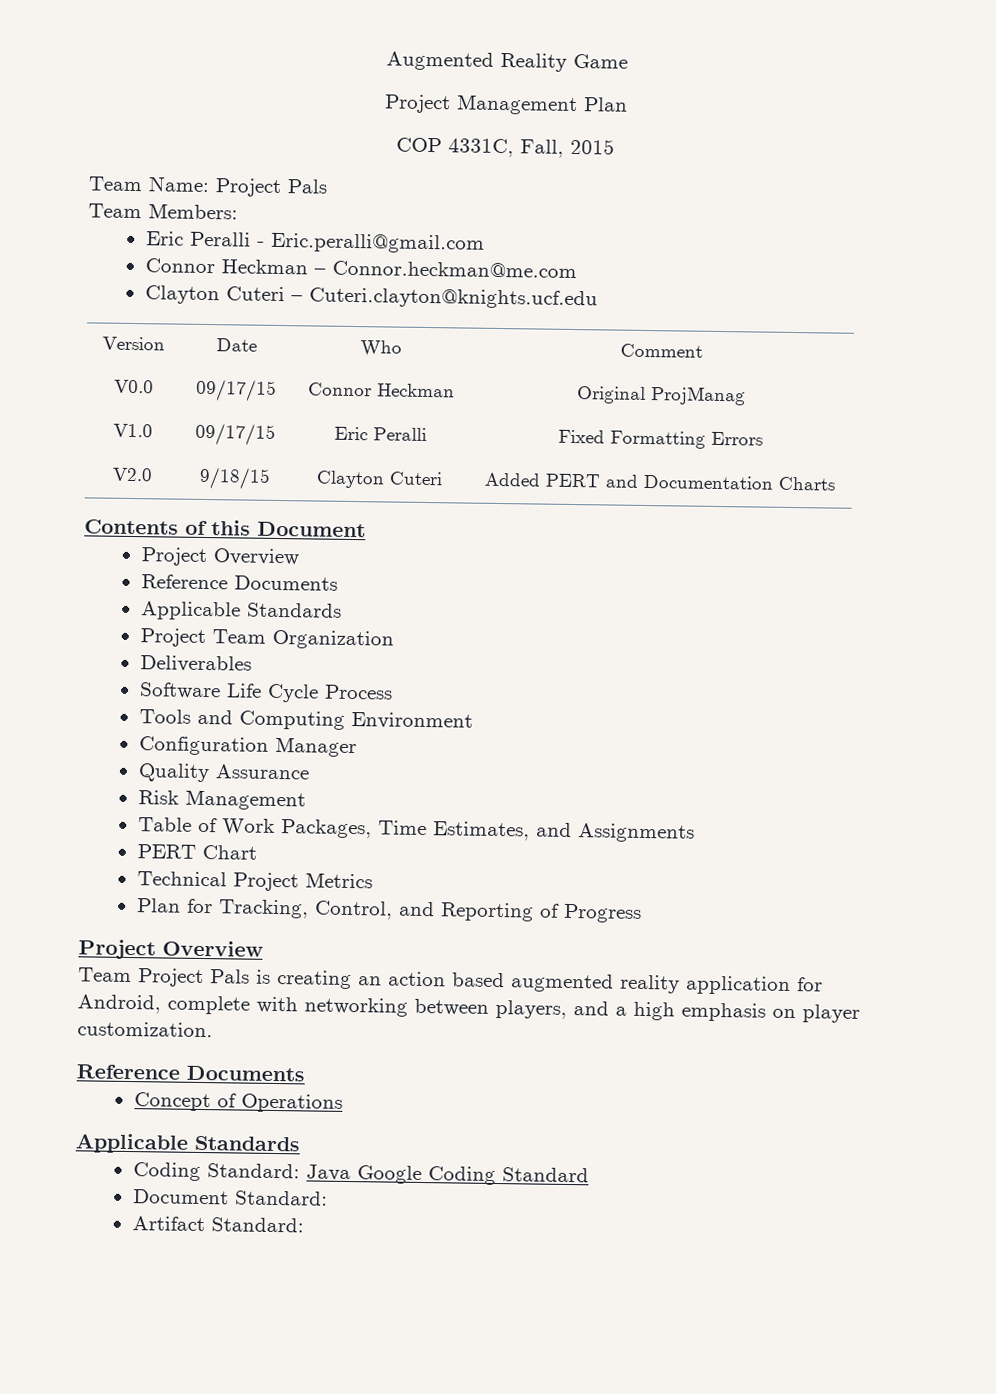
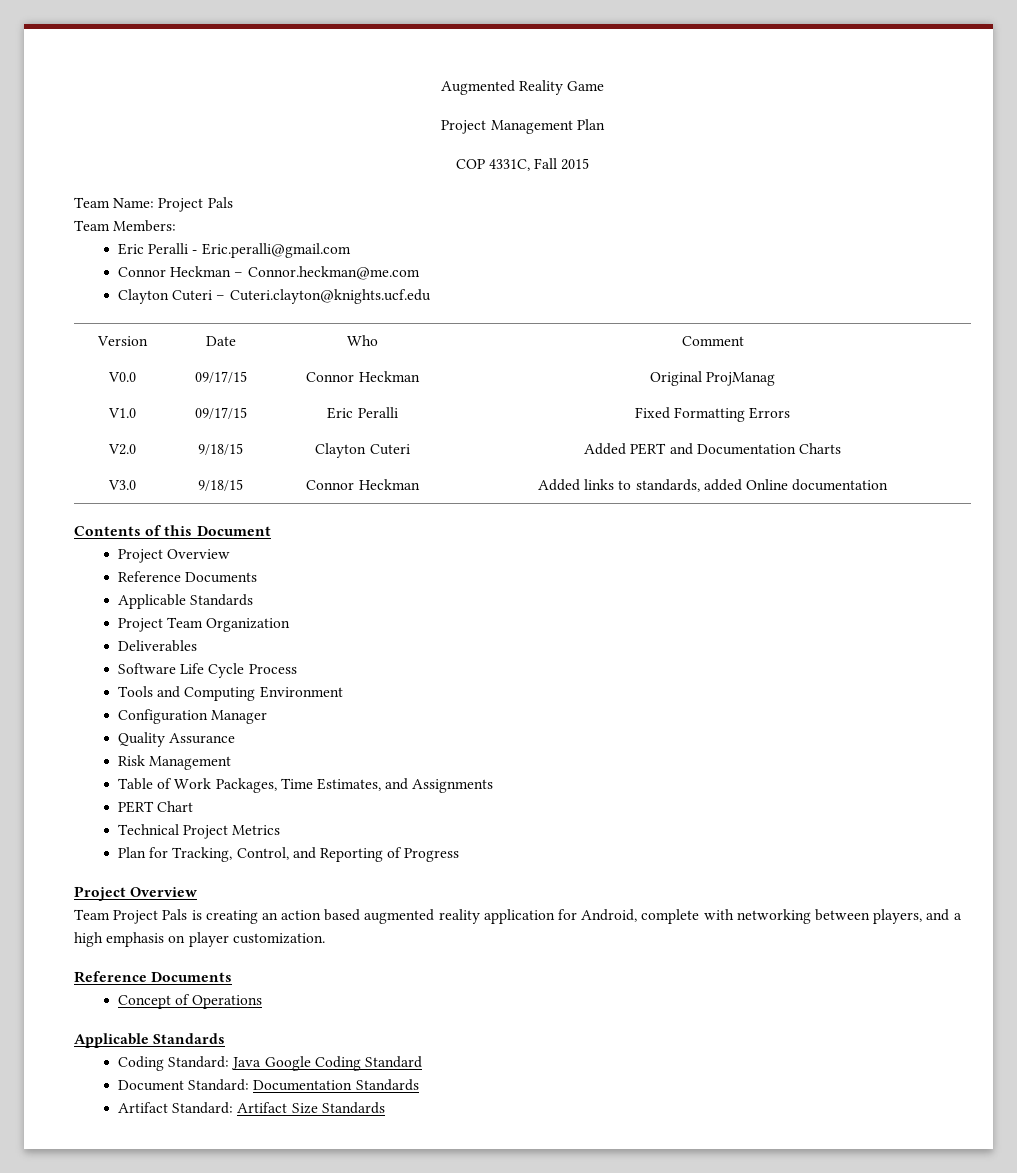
[520,139,564,158] Fall, -> [534,158,558,169] Fall
(836, 483) none -> [108,480,136,490] [198,479,243,491] [306,479,420,490] [537,479,889,492] // V3.0 | 9/18/15 | Connor Heckman | Added links to standards, added Online documentation
(328, 1198) none -> [253,1079,419,1091] Documentation Standards
(304, 1225) none -> [237,1102,385,1114] Artifact Size Standards

